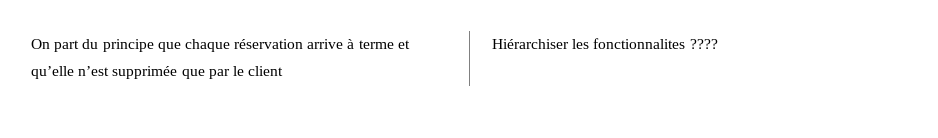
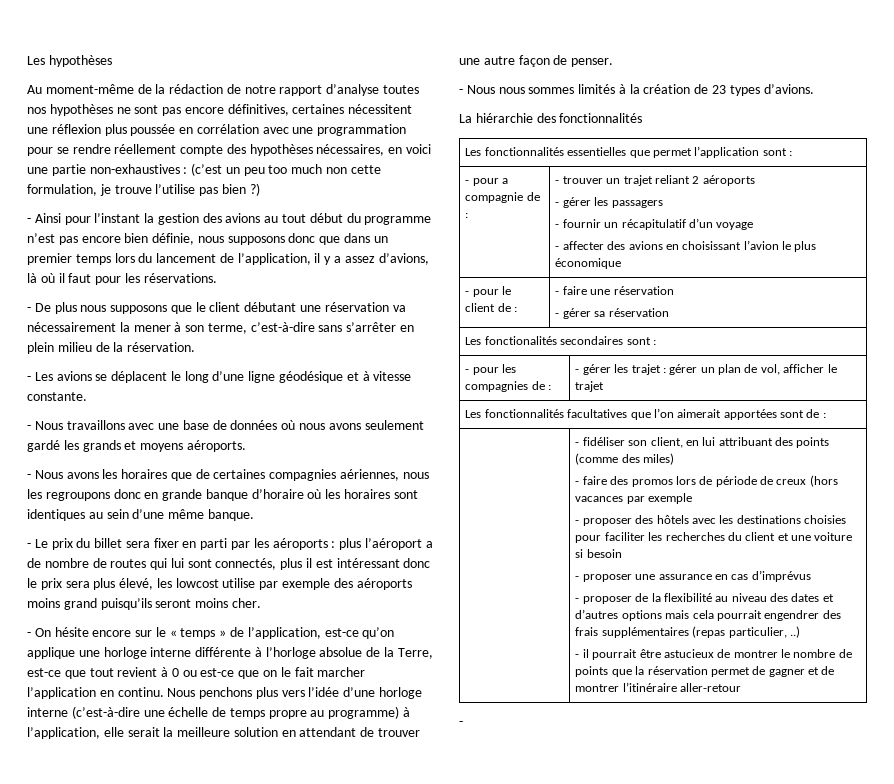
[31,39,410,52] [31,66,284,79] [492,38,718,49] On part du principe que chaque réservation arrive à terme et qu’elle n’est supprimée que par le client // Hiérarchiser les fonctionnalites ???? -> [27,55,112,67] [27,84,420,96] [27,104,413,116] [27,124,407,136] [27,144,432,156] [27,163,381,176] [27,183,260,196] [27,213,432,225] [27,233,388,245] [27,253,429,265] [27,273,217,285] [27,302,406,314] [27,322,415,334] [27,342,196,354] [27,371,412,383] [27,392,87,401] [27,420,424,430] [27,440,246,452] [27,469,429,481] [27,489,418,501] [27,509,254,521] [27,538,433,550] [27,558,431,570] [27,578,412,590] [27,598,261,610] [27,627,395,639] [27,647,433,659] [27,667,366,679] [27,687,423,699] [27,706,411,719] [27,727,421,739] [459,55,614,67] [459,84,814,96] [459,113,643,123] [465,146,793,158] [465,178,509,186] [465,192,540,203] [465,213,469,218] [555,175,755,186] [555,197,663,208] [555,218,754,230] [555,240,817,252] [555,258,622,269] [465,286,512,297] [465,303,518,312] [555,286,674,295] [555,308,669,319] [465,336,656,345] [465,364,517,375] [465,381,552,392] [575,364,837,375] [575,381,605,392] [465,408,826,420] [575,437,830,448] [575,453,675,465] [575,475,838,487] [575,493,693,504] [575,515,847,526] [575,532,853,543] [575,549,622,558] [575,570,811,582] [575,593,834,604] [575,609,841,621] [575,626,800,638] [575,649,852,660] [575,666,835,677] [575,682,742,692] [459,721,463,726] Les hypothèses // Au moment-même de la rédaction de notre rapport d’analyse toutes nos hypothèses ne sont pas encore définitives, certaines nécessitent une réflexion plus poussée en corrélation avec une programmation pour se rendre réellement compte des hypothèses nécessaires, en voici une partie non-exhaustives : (c’est un peu too much non cette formulation, je trouve l’utilise pas bien ?) // - Ainsi pour l’instant la gestion des avions au tout début du programme n’est pas encore bien définie, nous supposons donc que dans un premier temps lors du lancement de l’application, il y a assez d’avions, là où il faut pour les réservations. // - De plus nous supposons que le client débutant une réservation va nécessairement la mener à son terme, c’est-à-dire sans s’arrêter en plein milieu de la réservation. // - Les avions se déplacent le long d’une ligne géodésique et à vitesse constante. // - Nous travaillons avec une base de données où nous avons seulement gardé les grands et moyens aéroports. // - Nous avons les horaires que de certaines compagnies aériennes, nous les regroupons donc en grande banque d’horaire où les horaires sont identiques au sein d’une même banque. // - Le prix du billet sera fixer en parti par les aéroports : plus l’aéroport a de nombre de routes qui lui sont connectés, plus il est intéressant donc le prix sera plus élevé, les lowcost utilise par exemple des aéroports moins grand puisqu’ils seront moins cher. // - On hésite encore sur le « temps » de l’application, est-ce qu’on applique une horloge interne différente à l’horloge absolue de la Terre, est-ce que tout revient à 0 ou est-ce que on le fait marcher l’application en continu. Nous penchons plus vers l’idée d’une horloge interne (c’est-à-dire une échelle de temps propre au programme) à l’application, elle serait la meilleure solution en attendant de trouver une autre façon de penser. // - Nous nous sommes limités à la création de 23 types d’avions. // La hiérarchie des fonctionnalités // Les fonctionnalités essentielles que permet l’application sont : // - pour a compagnie de : | - trouver un trajet reliant 2 aéroports // - gérer les passagers // - fournir un récapitulatif d’un voyage // - affecter des avions en choisissant l’avion le plus économique // - pour le client de : | - faire une réservation // - gérer sa réservation // Les fonctionalités secondaires sont : // - pour les compagnies de : | - gérer les trajet : gérer un plan de vol, afficher le trajet // Les fonctionnalités facultatives que l’on aimerait apportées sont de : // | - fidéliser son client, en lui attribuant des points (comme des miles) // - faire des promos lors de période de creux (hors vacances par exemple // - proposer des hôtels avec les destinations choisies pour faciliter les recherches du client et une voiture si besoin // - proposer une assurance en cas d’imprévus // - proposer de la flexibilité au niveau des dates et d’autres options mais cela pourrait engendrer des frais supplémentaires (repas particulier, ..) // - il pourrait être astucieux de montrer le nombre de points que la réservation permet de gagner et de montrer l’itinéraire aller-retour // -

